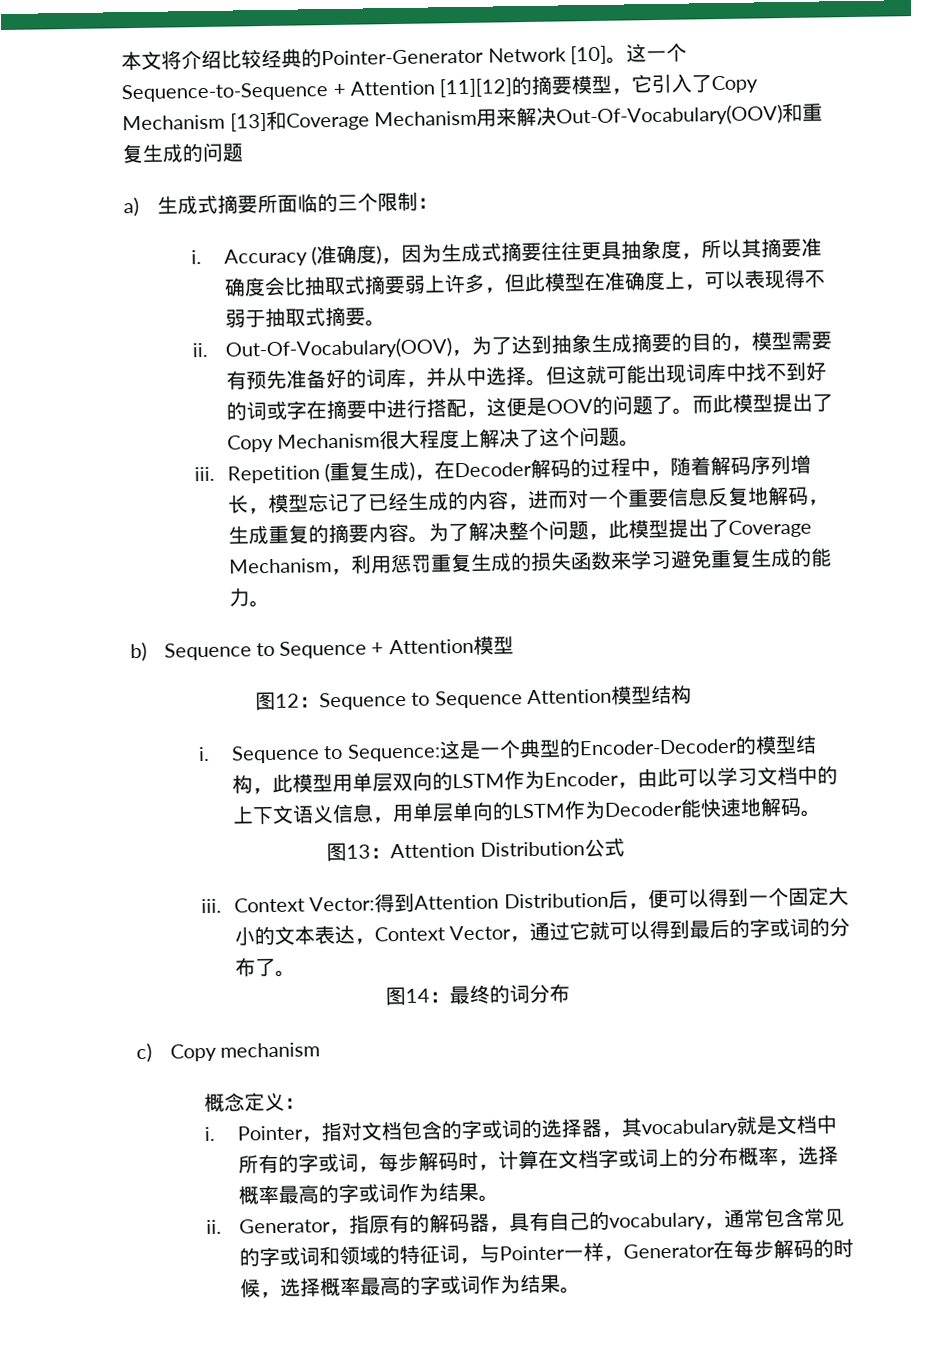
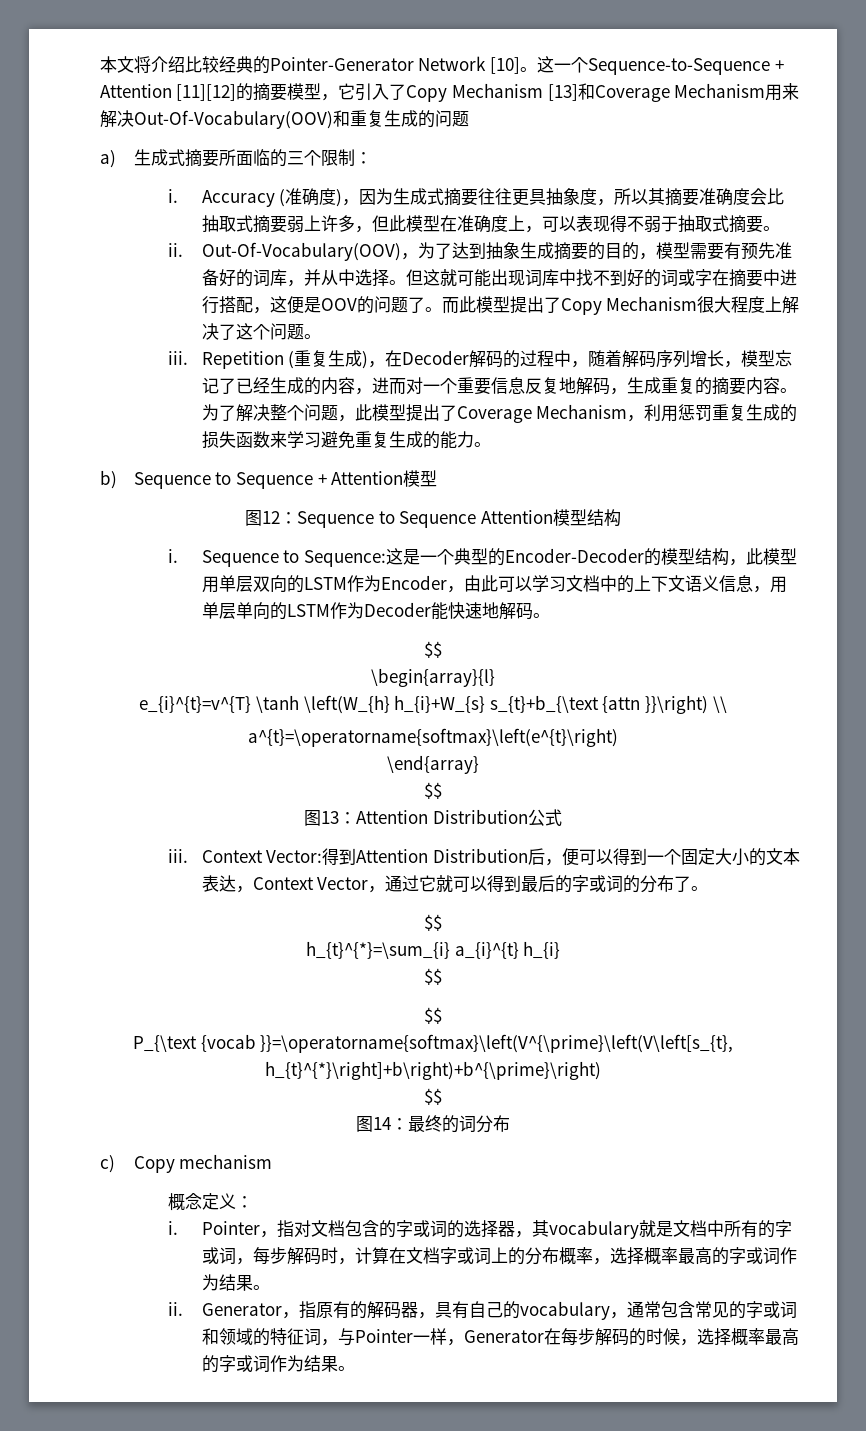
(823, 813) none -> [424,641,442,658] [371,668,495,687] [139,695,727,714] [248,728,618,747] [387,755,479,774] [424,782,442,799] // $$ // \begin{array}{l} // e_{i}^{t}=v^{T} \tanh \left(W_{h} h_{i}+W_{s} s_{t}+b_{\text {attn }}\right) \\ // a^{t}=\operatorname{softmax}\left(e^{t}\right) // \end{array} // $$
(297, 973) none -> [424,914,442,931] [305,941,561,959] [424,968,442,985] [424,1007,442,1024] [132,1034,734,1053] [265,1061,601,1080] [424,1088,442,1105] // $$ // h_{t}^{*}=\sum_{i} a_{i}^{t} h_{i} // $$ // $$ // P_{\text {vocab }}=\operatorname{softmax}\left(V^{\prime}\left(V\left[s_{t}, h_{t}^{*}\right]+b\right)+b^{\prime}\right) // $$

